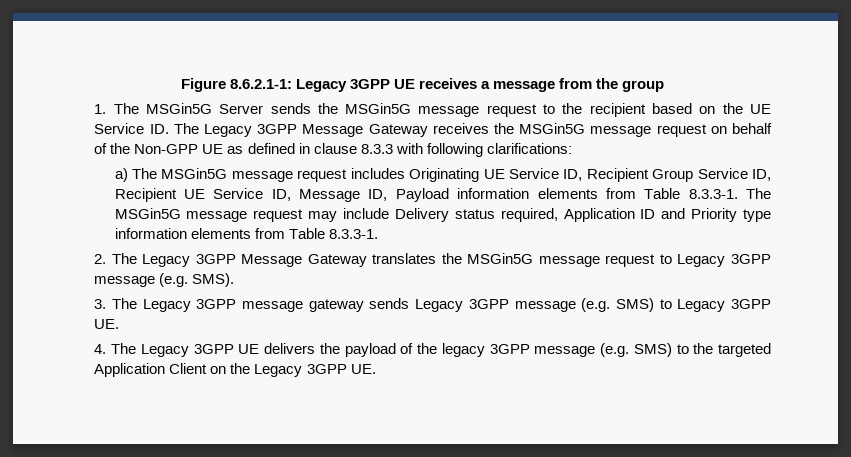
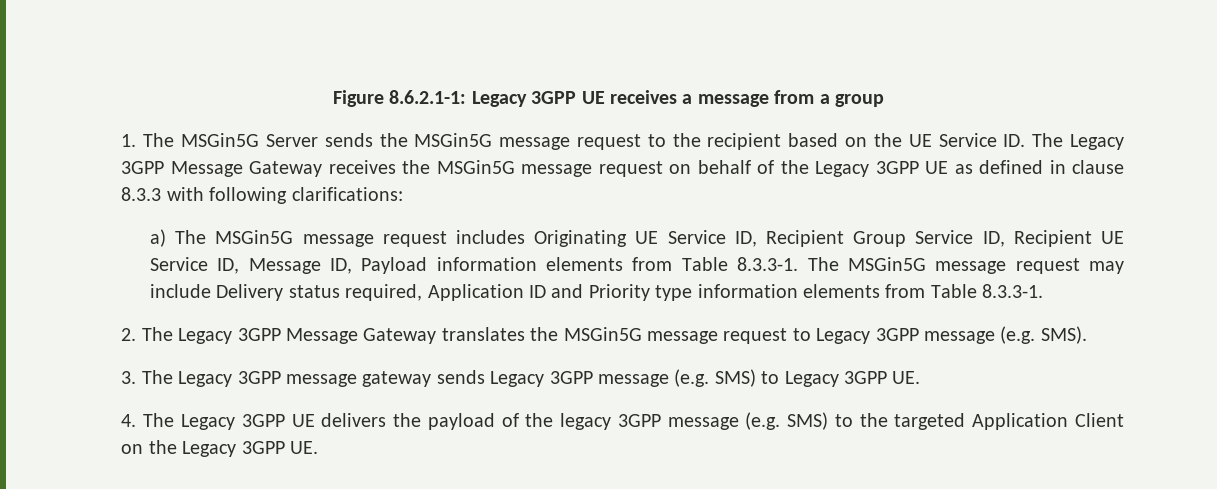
[596,78,619,89] the -> [819,94,830,104] a
[134,144,199,154] Non-GPP -> [815,161,919,177] Legacy 3GPP

